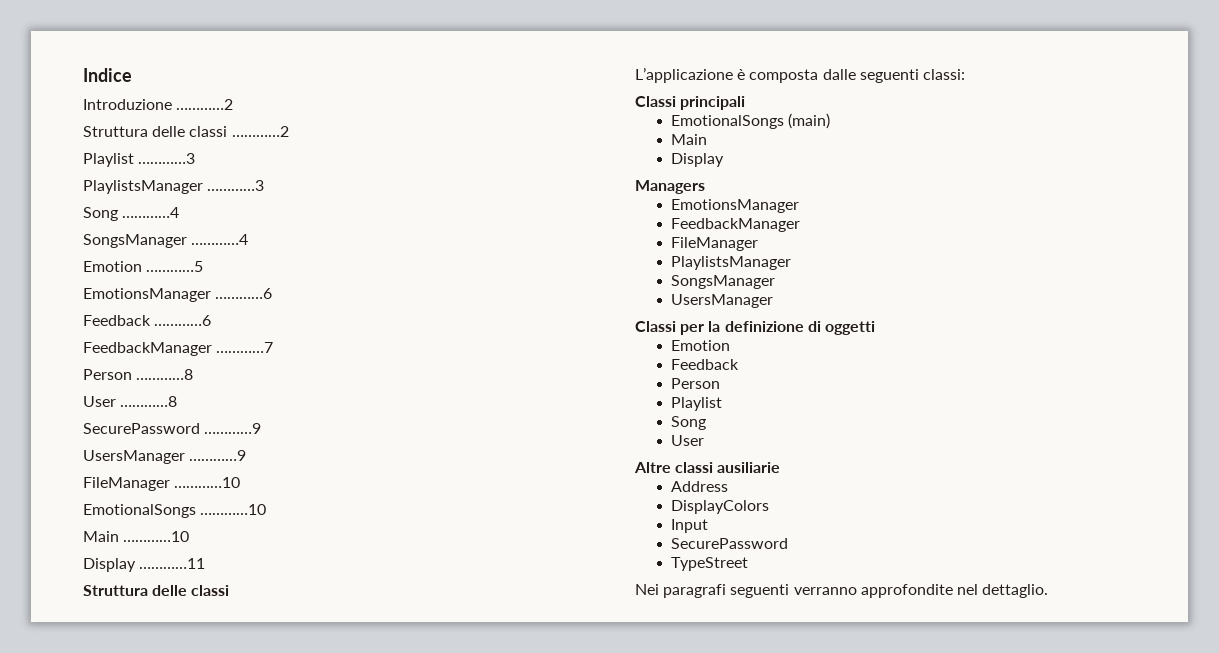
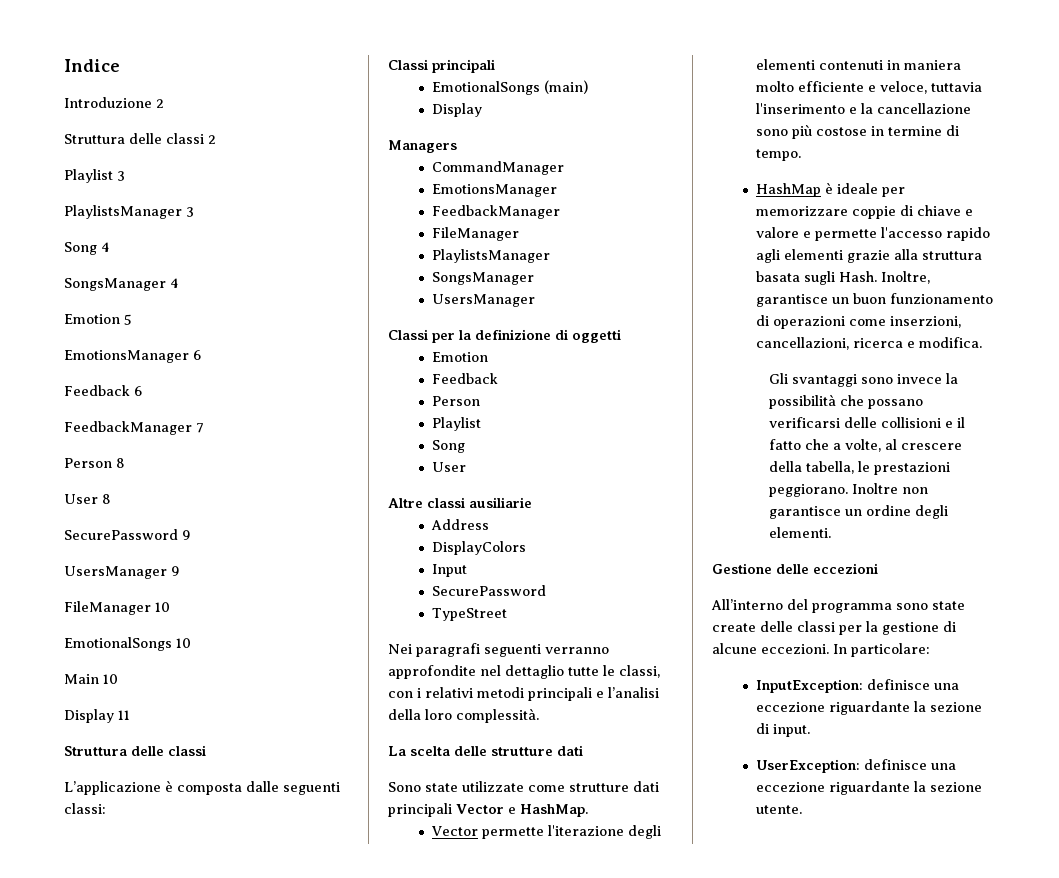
[176,99,234,110] [83,126,289,137] [83,153,196,167] [83,180,265,194] [83,207,180,221] [83,234,249,248] [83,261,204,272] [83,288,273,302] [83,315,212,326] [83,342,274,356] [83,369,194,380] [83,396,178,407] [83,423,262,434] [83,450,247,464] [83,477,241,491] [83,504,267,518] [83,531,190,542] [83,558,206,572] …………2 // Struttura delle classi …………2 // Playlist …………3 // PlaylistsManager …………3 // Song …………4 // SongsManager …………4 // Emotion …………5 // EmotionsManager …………6 // Feedback …………6 // FeedbackManager …………7 // Person …………8 // User …………8 // SecurePassword …………9 // UsersManager …………9 // FileManager …………10 // EmotionalSongs …………10 // Main …………10 // Display …………11 -> [156,99,164,108] [64,133,216,144] [64,169,125,183] [64,205,194,219] [64,242,110,255] [64,278,179,291] [64,314,132,325] [64,350,201,363] [64,385,142,396] [64,421,204,435] [64,458,125,468] [64,494,111,504] [64,529,191,540] [64,566,180,579] [64,601,170,615] [64,637,191,651] [64,674,118,684] [64,709,130,723] 2 // Struttura delle classi 2 // Playlist 3 // PlaylistsManager 3 // Song 4 // SongsManager 4 // Emotion 5 // EmotionsManager 6 // Feedback 6 // FeedbackManager 7 // Person 8 // User 8 // SecurePassword 9 // UsersManager 9 // FileManager 10 // EmotionalSongs 10 // Main 10 // Display 11
[671,134,708,145] // Main -> (589, 87) none
(705, 187) none -> [432,161,565,175] // CommandManager
[982,584,1049,598] dettaglio. -> [505,665,660,679] [388,687,659,701] [388,708,539,723] [388,745,583,756] [388,781,659,792] [388,803,588,817] [431,825,662,839] [756,59,962,70] [756,81,983,94] [756,103,972,114] [756,125,960,139] [756,149,802,161] [756,182,906,197] [756,205,974,219] [756,227,991,241] [756,249,983,263] [756,271,931,285] [756,293,994,307] [756,315,962,329] [756,337,983,350] [768,373,958,387] [768,394,923,409] [768,417,965,428] [768,439,962,452] [768,461,950,475] [768,483,928,497] [768,505,948,519] [768,527,831,538] [712,563,878,574] [711,599,965,613] [712,621,956,635] [712,643,930,657] [756,679,960,693] [756,701,983,715] [756,723,811,737] [756,759,957,773] [756,781,983,795] [756,805,803,814] dettaglio tutte le classi, con i relativi metodi principali e l’analisi della loro complessità. // La scelta delle strutture dati // Sono state utilizzate come strutture dati principali Vector e HashMap. // Vector permette l'iterazione degli elementi contenuti in maniera molto efficiente e veloce, tuttavia l'inserimento e la cancellazione sono più costose in termine di tempo. // HashMap è ideale per memorizzare coppie di chiave e valore e permette l'accesso rapido agli elementi grazie alla struttura basata sugli Hash. Inoltre, garantisce un buon funzionamento di operazioni come inserzioni, cancellazioni, ricerca e modifica. // Gli svantaggi sono invece la possibilità che possano verificarsi delle collisioni e il fatto che a volte, al crescere della tabella, le prestazioni peggiorano. Inoltre non garantisce un ordine degli elementi. // Gestione delle eccezioni // All’interno del programma sono state create delle classi per la gestione di alcune eccezioni. In particolare: // InputException: definisce una eccezione riguardante la sezione di input. // UserException: definisce una eccezione riguardante la sezione utente.

